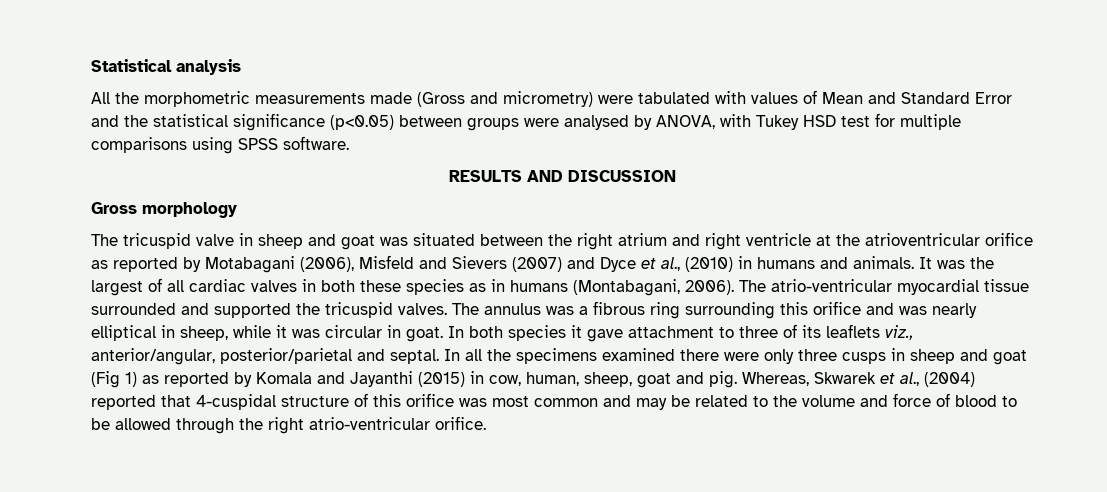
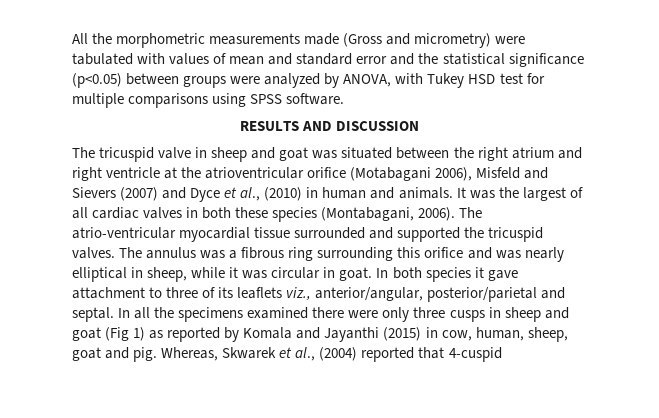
[91,59,241,75] Statistical analysis // -> (72, 38) none
[822,92,1012,104] Mean and Standard Error -> [229,53,388,65] mean and standard error
[564,115,629,130] analysed -> [264,73,321,88] analyzed
[91,202,237,218] // Gross morphology -> (420, 126) none
[91,256,354,273] as reported by Motabagani (2006), -> [350,167,473,181] (Motabagani 2006),
[757,257,815,269] humans -> [322,187,367,199] human
[469,279,568,292] as in humans -> (318, 214) none
[196,393,1017,410] [91,416,486,434] 4-cuspidal structure of this orifice was most common and may be related to the volume and force of blood to be allowed through the right atrio-ventricular orifice. -> [448,347,502,362] 4-cuspid

